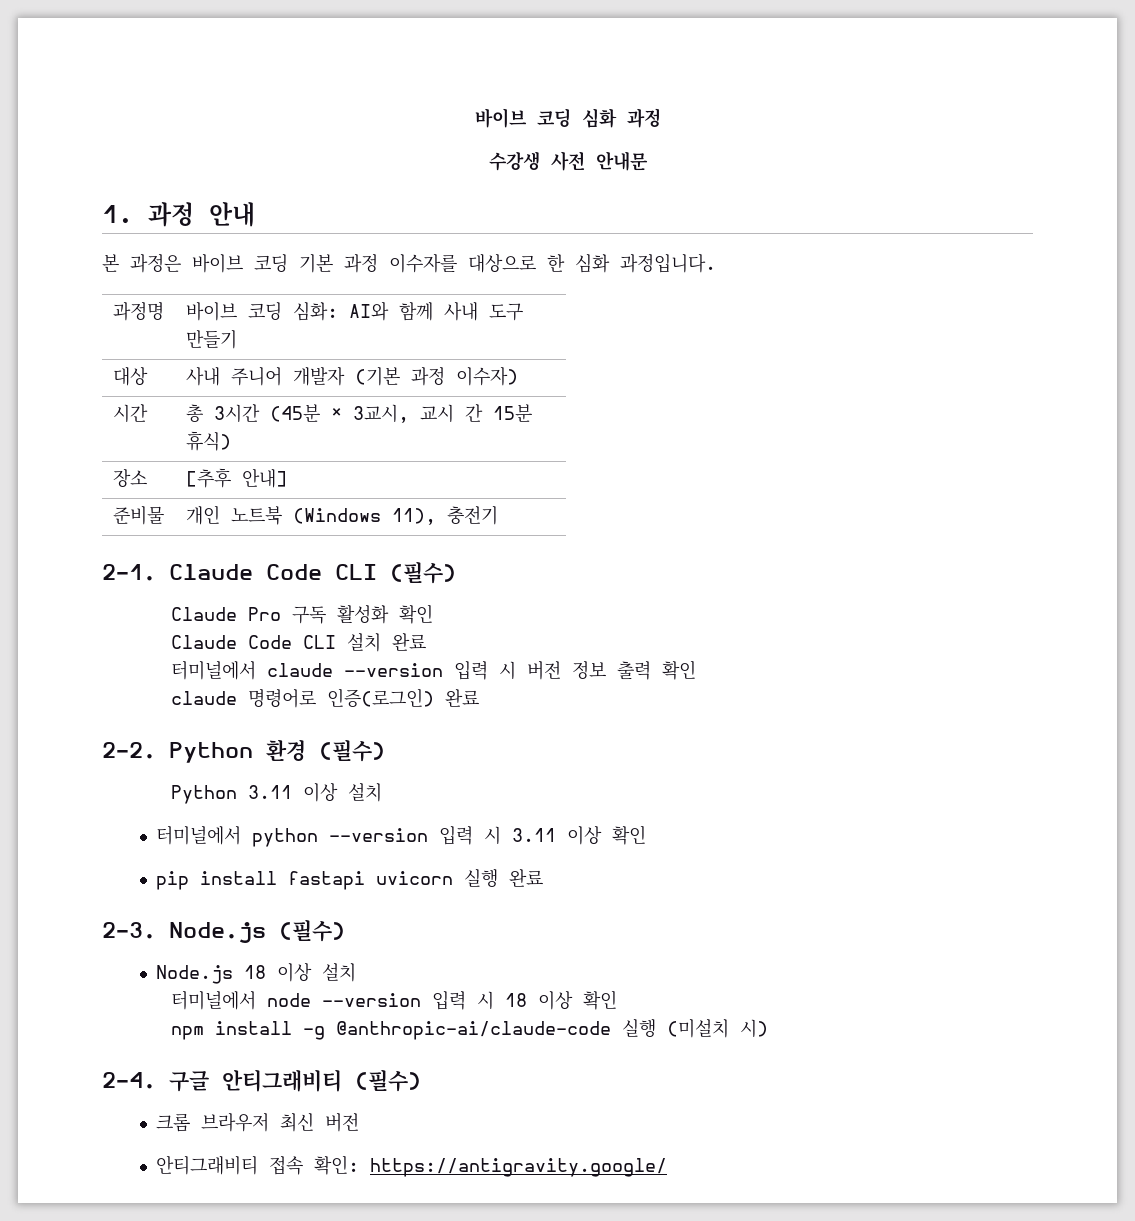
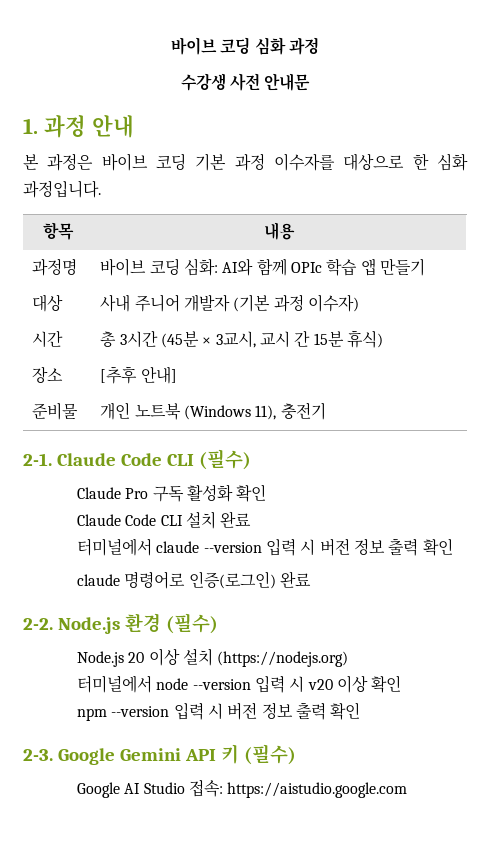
(716, 263) none -> [42,222,74,240] [264,222,295,240] // 항목 | 내용
[443,302,523,321] 사내 도구 -> [290,258,376,276] OPIc 학습 앱
[169,742,253,763] Python -> [57,617,120,634] Node.js
[170,783,382,804] [156,825,647,847] [156,869,544,890] [102,919,345,943] [156,963,357,984] Python 3.11 이상 설치 // 터미널에서 python --version 입력 시 3.11 이상 확인 // pip install fastapi uvicorn 실행 완료 // 2-3. Node.js (필수) // Node.js 18 이상 설치 -> [77,648,349,667] Node.js 20 이상 설치 (https://nodejs.org)
[504,993,527,1007] 18 -> [307,679,333,690] v20
[214,1019,768,1040] [102,1069,421,1092] [156,1113,360,1132] [156,1155,668,1177] install -g @anthropic-ai/claude-code 실행 (미설치 시) // 2-4. 구글 안티그래비티 (필수) // 크롬 브라우저 최신 버전 // 안티그래비티 접속 확인: https://antigravity.google/ -> [111,702,361,720] [23,744,296,765] [77,779,408,798] --version 입력 시 버전 정보 출력 확인 // 2-3. Google Gemini API 키 (필수) // Google AI Studio 접속: https://aistudio.google.com

